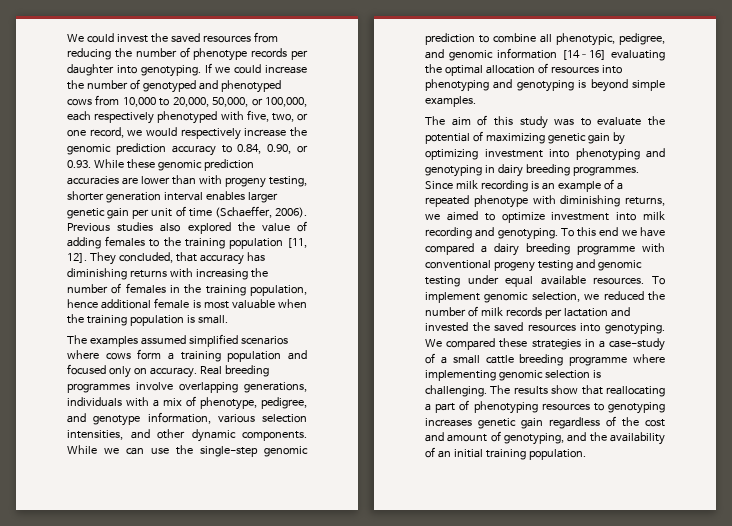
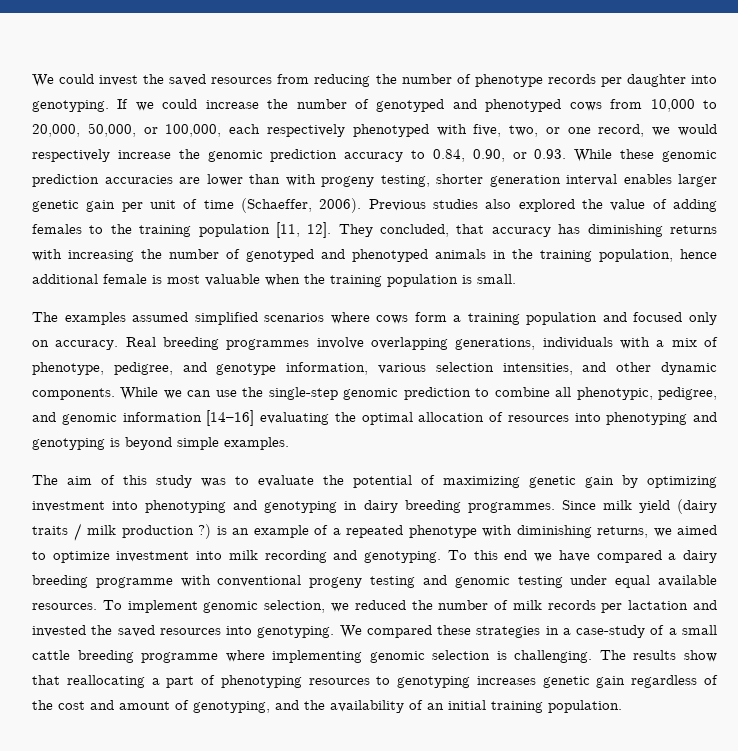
[125,283,166,294] females -> [246,249,486,262] genotyped and phenotyped animals
[480,180,528,192] recording -> [638,499,718,514] [32,523,211,541] yield (dairy traits / milk production ?)

